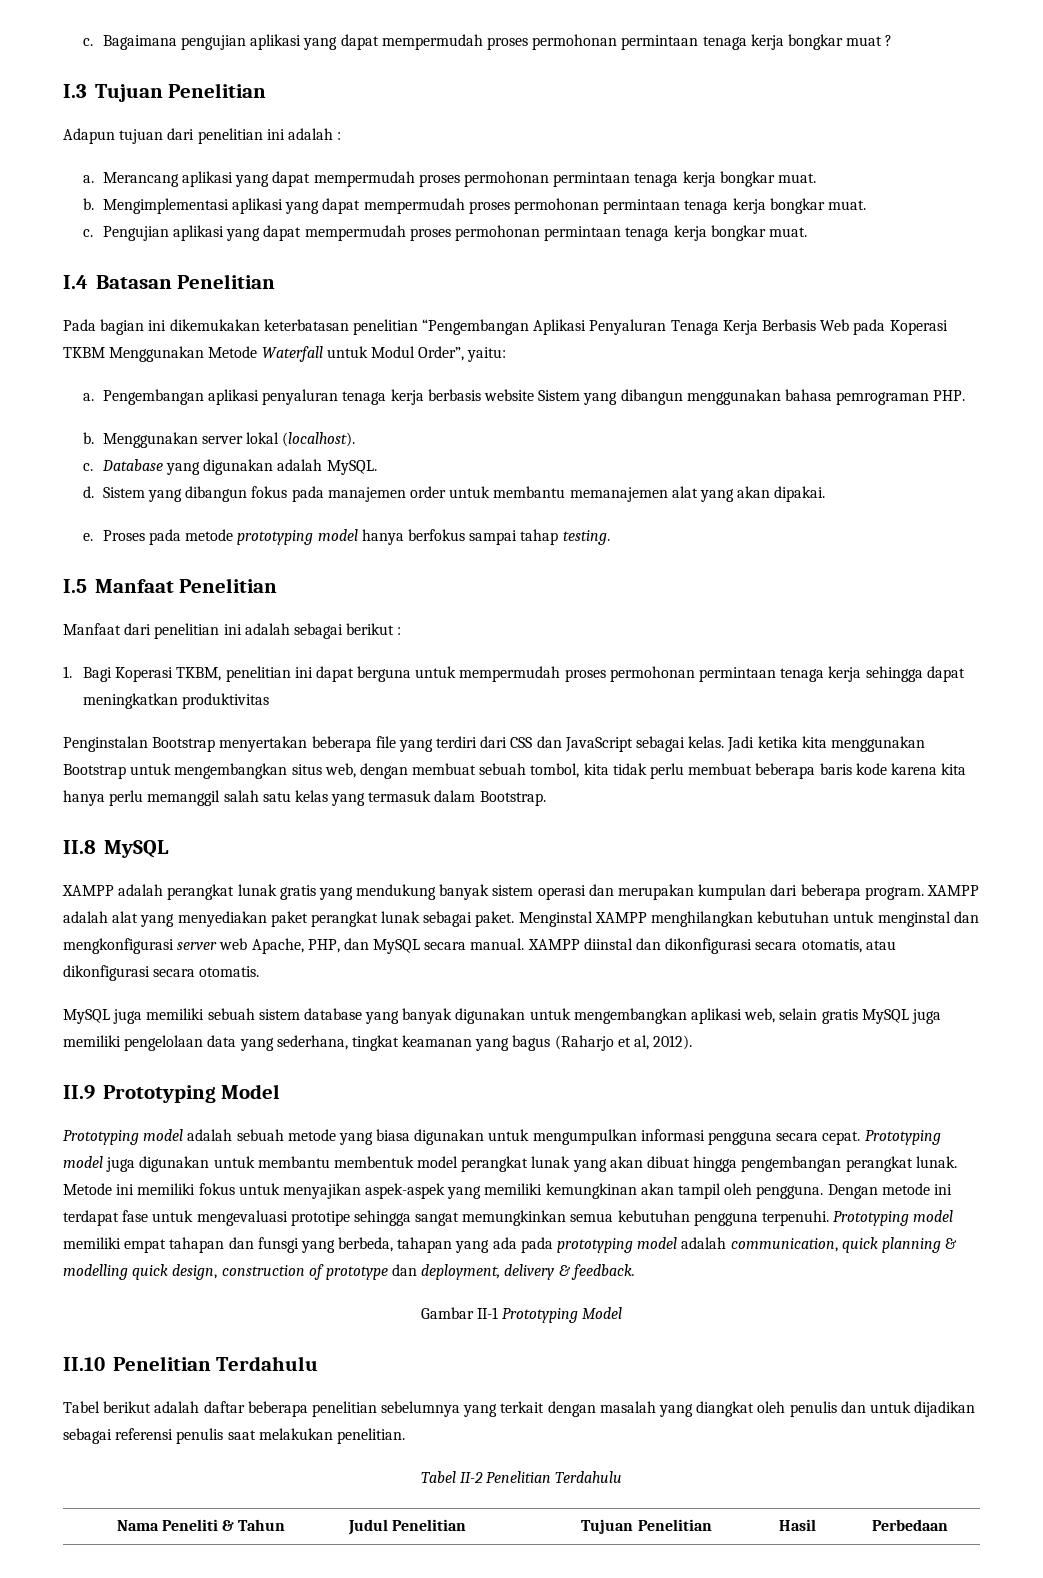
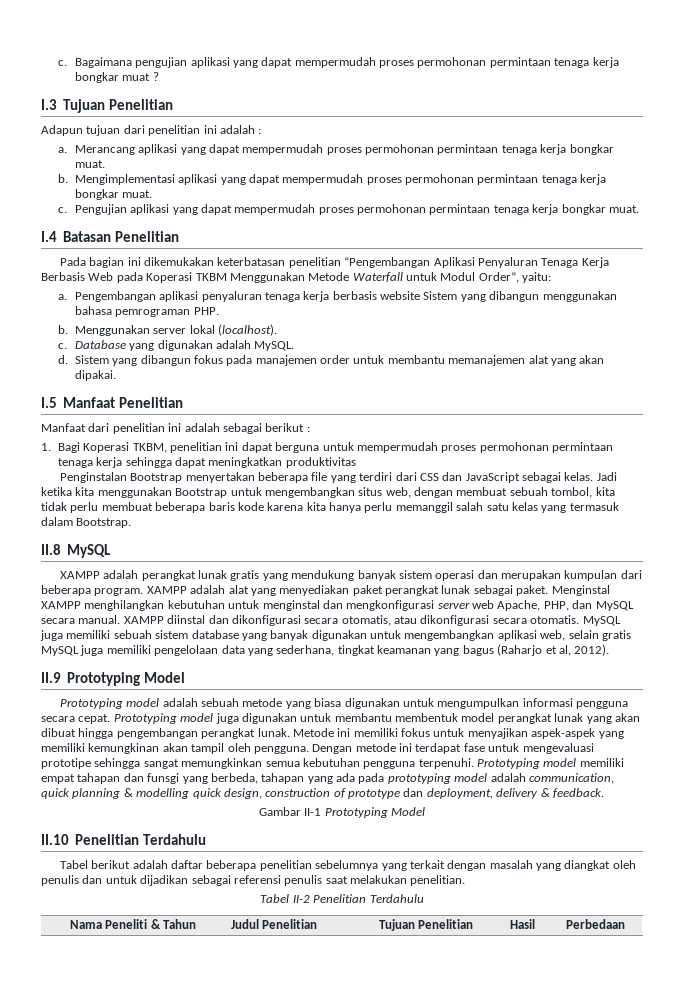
[82,529,610,545] // e. Proses pada metode prototyping model hanya berfokus sampai tahap testing. -> (116, 375) none
(260, 971) // -> (580, 619) none

